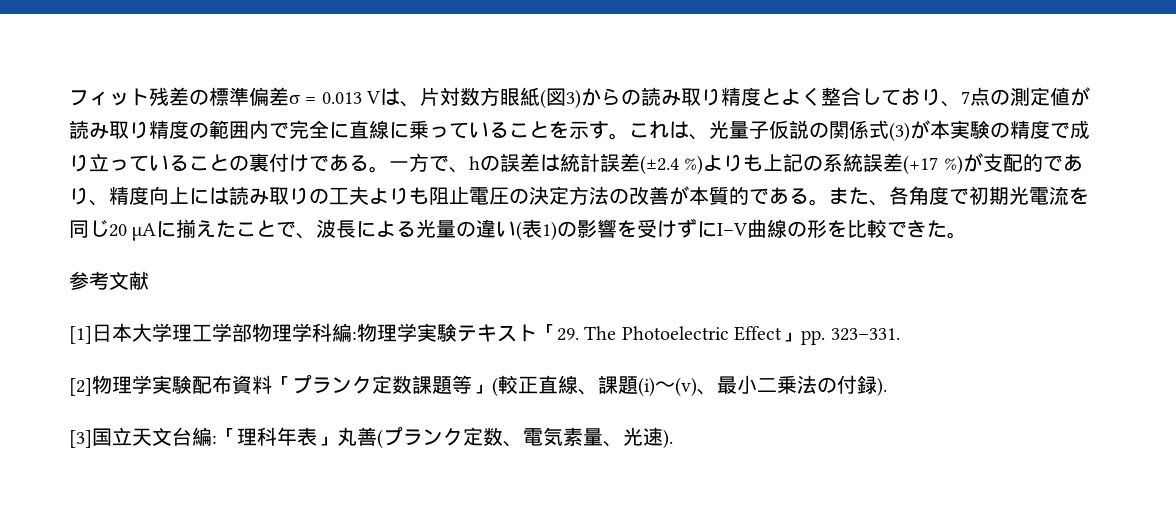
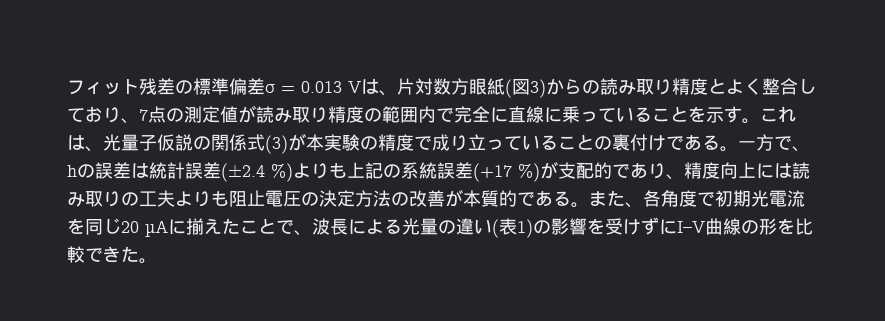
[69,271,149,290] [69,323,900,345] [69,374,887,397] [69,426,673,449] // 参考文献 // [1]日本大学理工学部物理学科編:物理学実験テキスト「29. The Photoelectric Effect」pp. 323–331. // [2]物理学実験配布資料「プランク定数課題等」(較正直線、課題(i)〜(v)、最小二乗法の付録). // [3]国立天文台編:「理科年表」丸善(プランク定数、電気素量、光速). -> (157, 261) none

